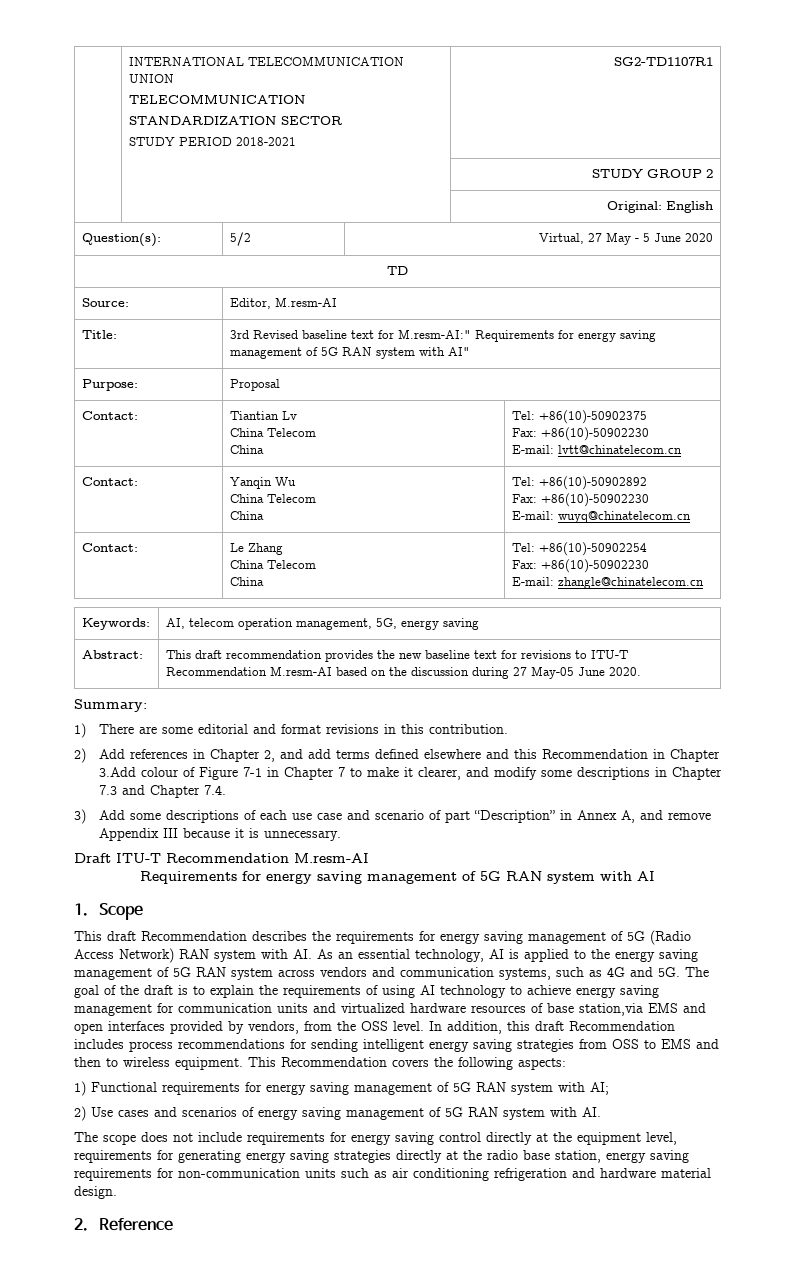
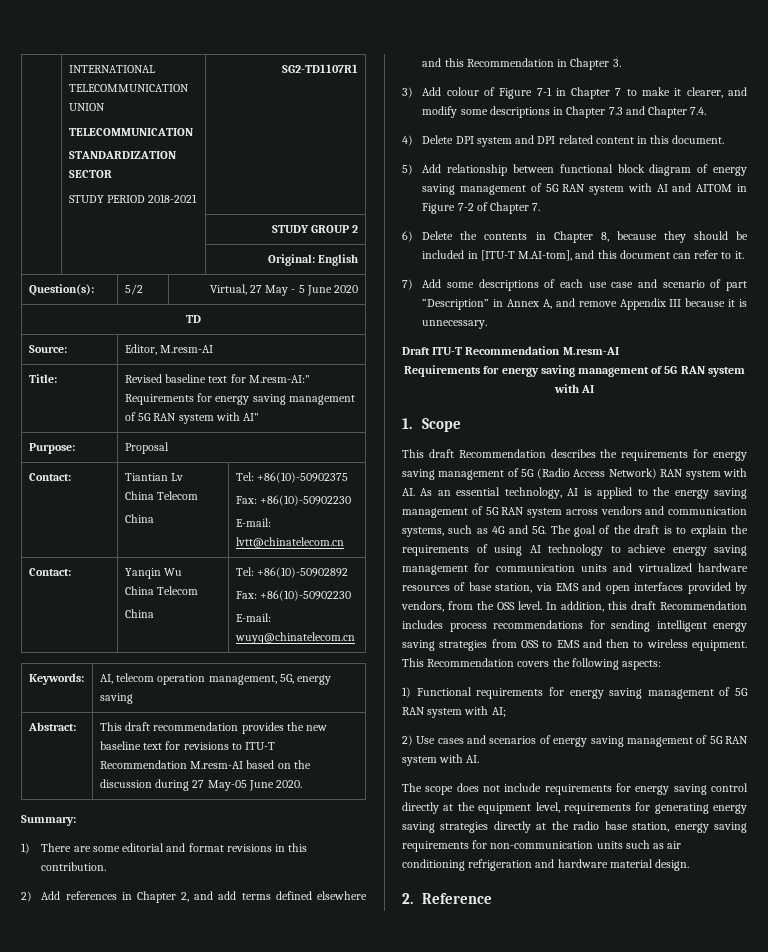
[229,330,249,339] 3rd -> (57, 378) none
[81,543,138,552] [229,543,283,555] [229,560,316,569] [229,577,264,586] [511,542,647,556] [511,559,649,573] [511,577,704,589] // Contact: | Le Zhang // China Telecom // China | Tel: +86(10)-50902254 // Fax: +86(10)-50902230 // E-mail: zhangle@chinatelecom.cn -> (355, 638) none
[98,767,136,777] 3.Add -> [612,59,621,67] [402,87,442,98] 3. // 3) Add
[74,809,86,824] 3) -> [402,135,725,147] [402,164,747,176] [422,183,747,195] [422,202,541,214] [402,231,748,243] [422,250,744,261] [402,279,413,290] 4) Delete DPI system and DPI related content in this document. // 5) Add relationship between functional block diagram of energy saving management of 5G RAN system with AI and AITOM in Figure 7-2 of Chapter 7. // 6) Delete the contents in Chapter 8, because they should be included in [ITU-T M.AI-tom], and this document can refer to it. // 7)
[579,1003,643,1016] station,via -> [495,583,552,593] station, via

